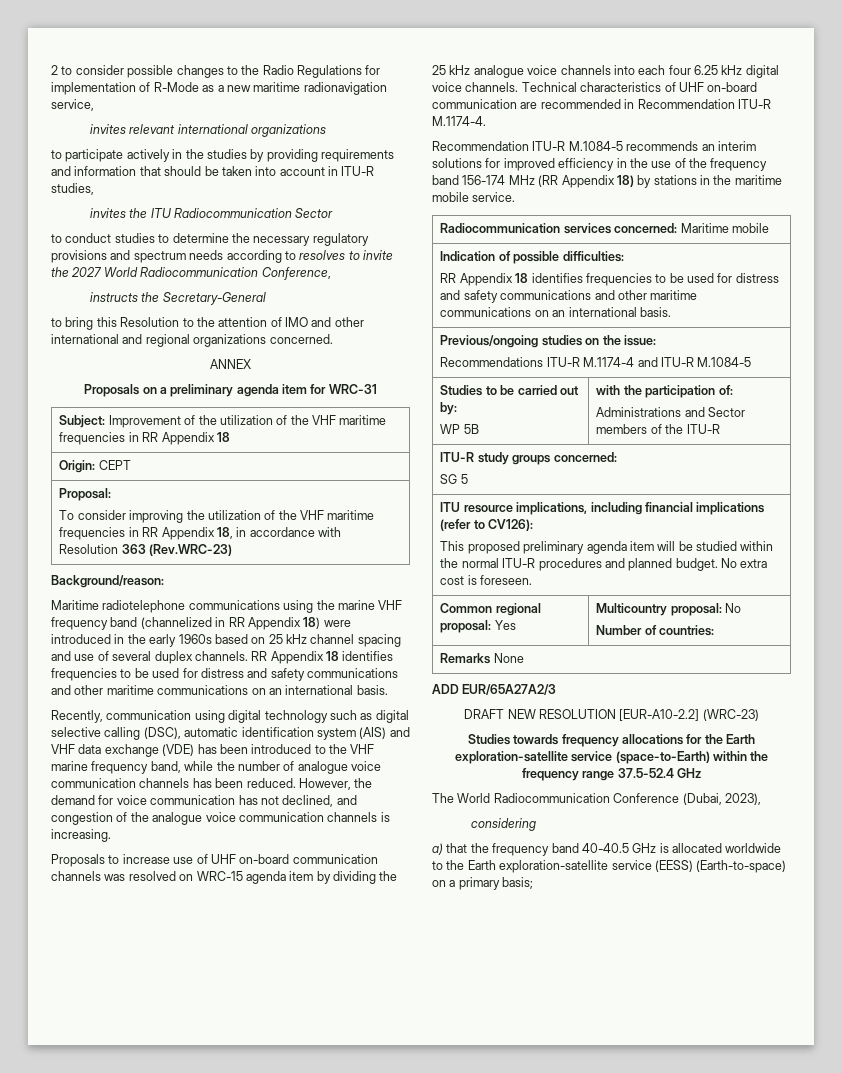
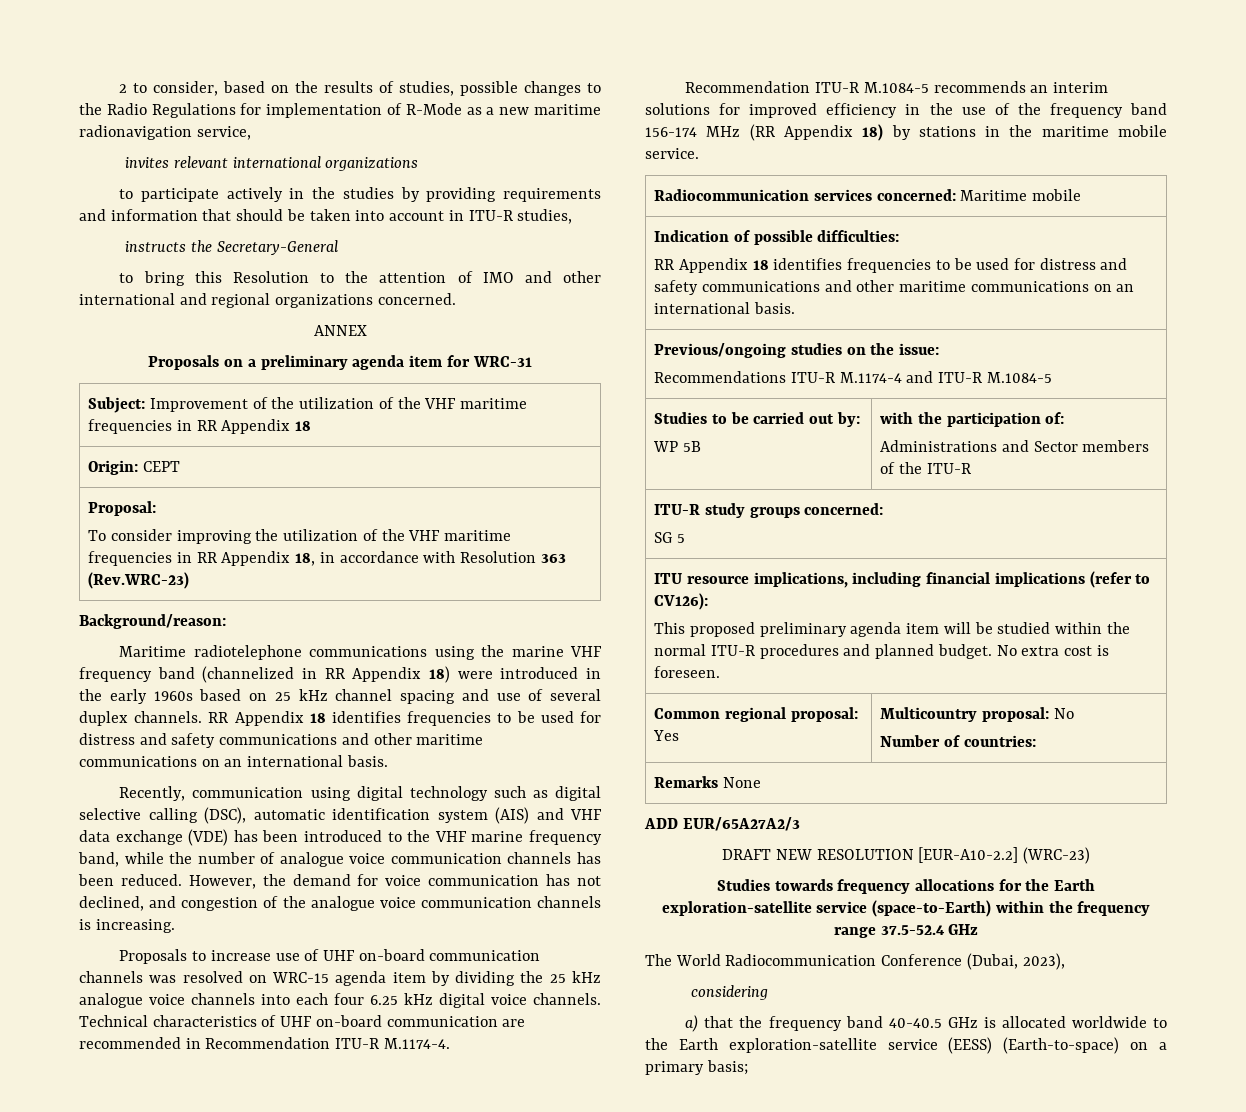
[75,65,124,75] consider -> [153,81,455,96] consider, based on the results of studies,
[89,208,334,218] [51,233,369,246] [51,250,393,263] [51,267,331,280] // invites the ITU Radiocommunication Sector // to conduct studies to determine the necessary regulatory provisions and spectrum needs according to resolves to invite the 2027 World Radiocommunication Conference, -> (573, 216) none

